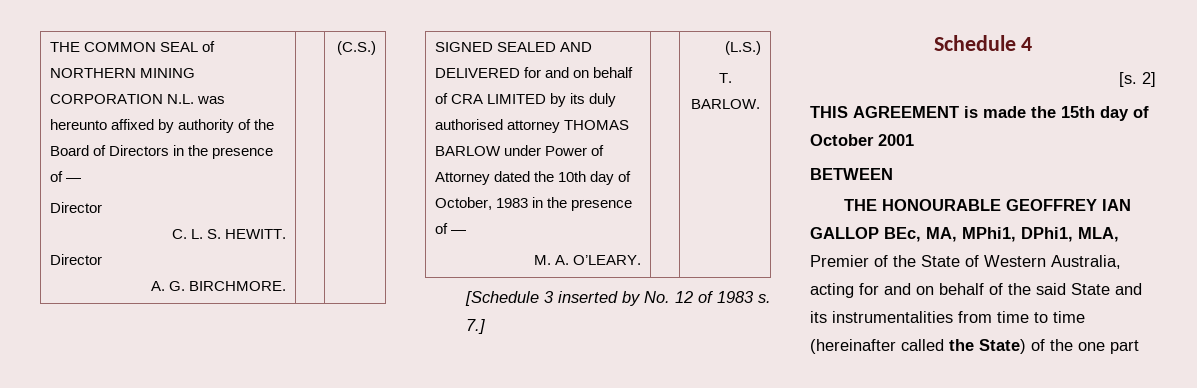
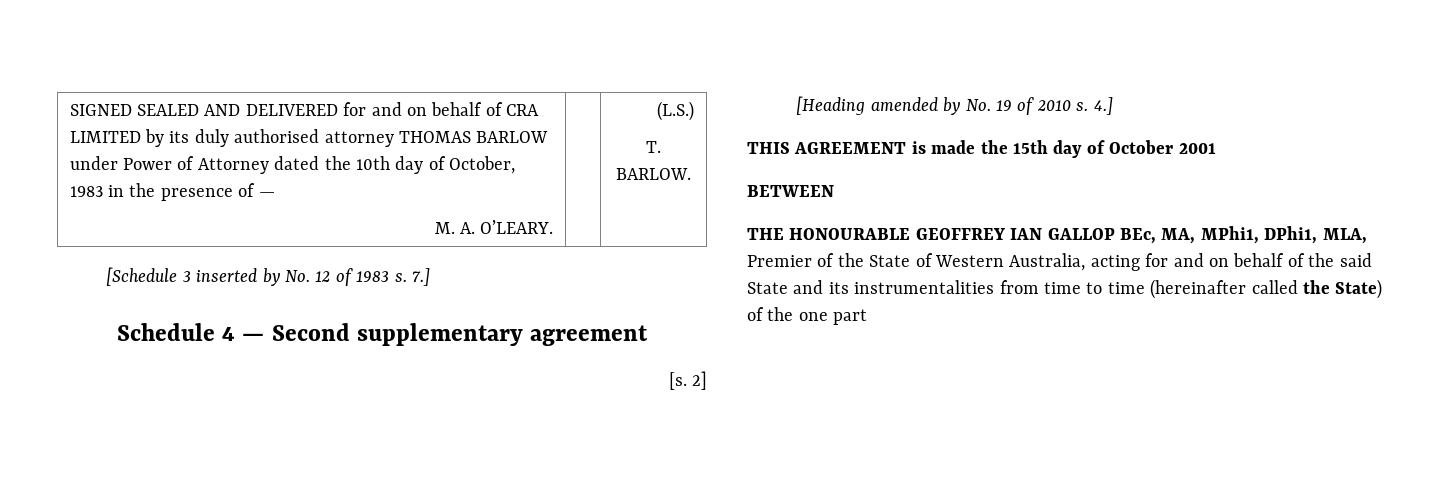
[50,41,216,52] [50,68,196,78] [50,94,226,104] [50,119,275,133] [50,145,274,159] [50,171,82,182] [50,202,103,213] [171,229,286,239] [50,254,103,265] [150,281,286,291] [336,41,376,55] THE COMMON SEAL of NORTHERN MINING CORPORATION N.L. was hereunto affixed by authority of the Board of Directors in the presence of — // Director // C. L. S. HEWITT. // Director // A. G. BIRCHMORE. | | (C.S.) // -> (69, 110) none
[1119,72,1156,87] // [s. 2] -> [242,323,649,346] [668,371,707,390] [796,96,1113,115] — Second supplementary agreement // [s. 2] // [Heading amended by No. 19 of 2010 s. 4.]

